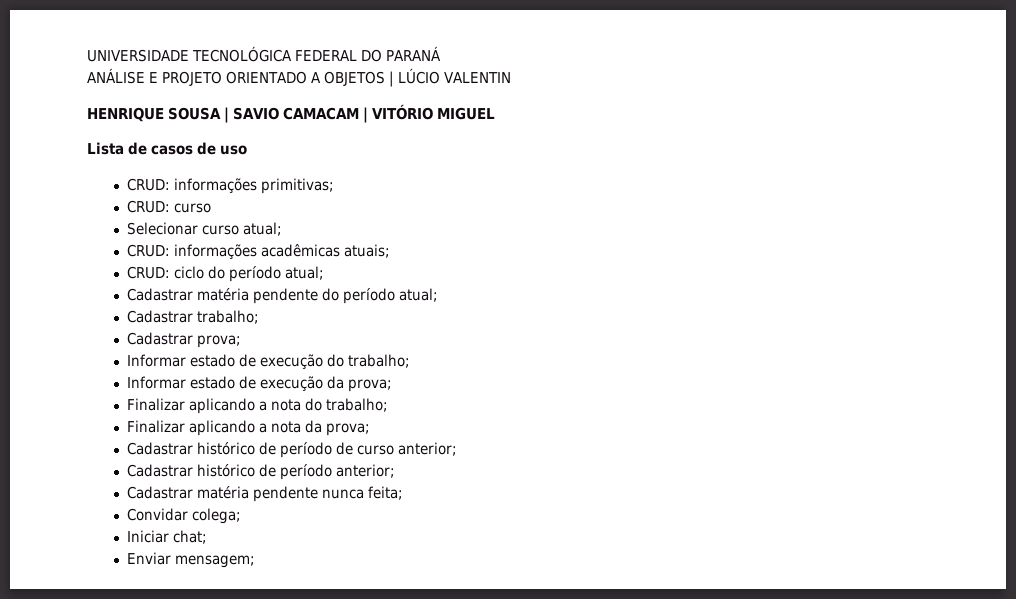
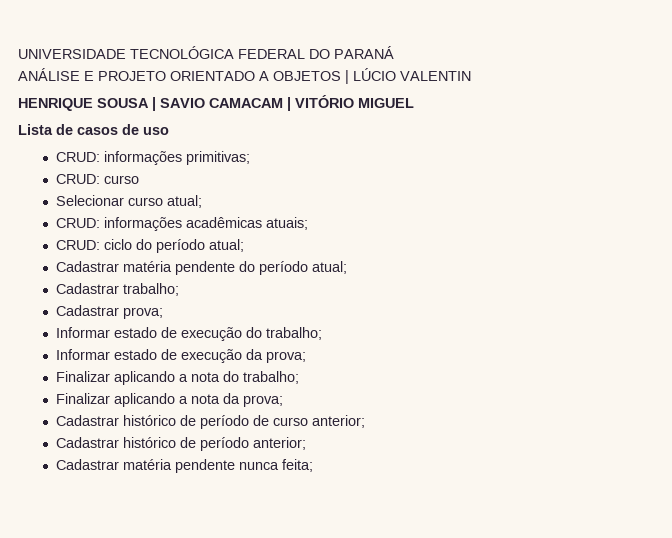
[127,508,242,524] [127,530,208,544] [127,552,256,568] // Convidar colega; // Iniciar chat; // Enviar mensagem; -> (314, 465) none

